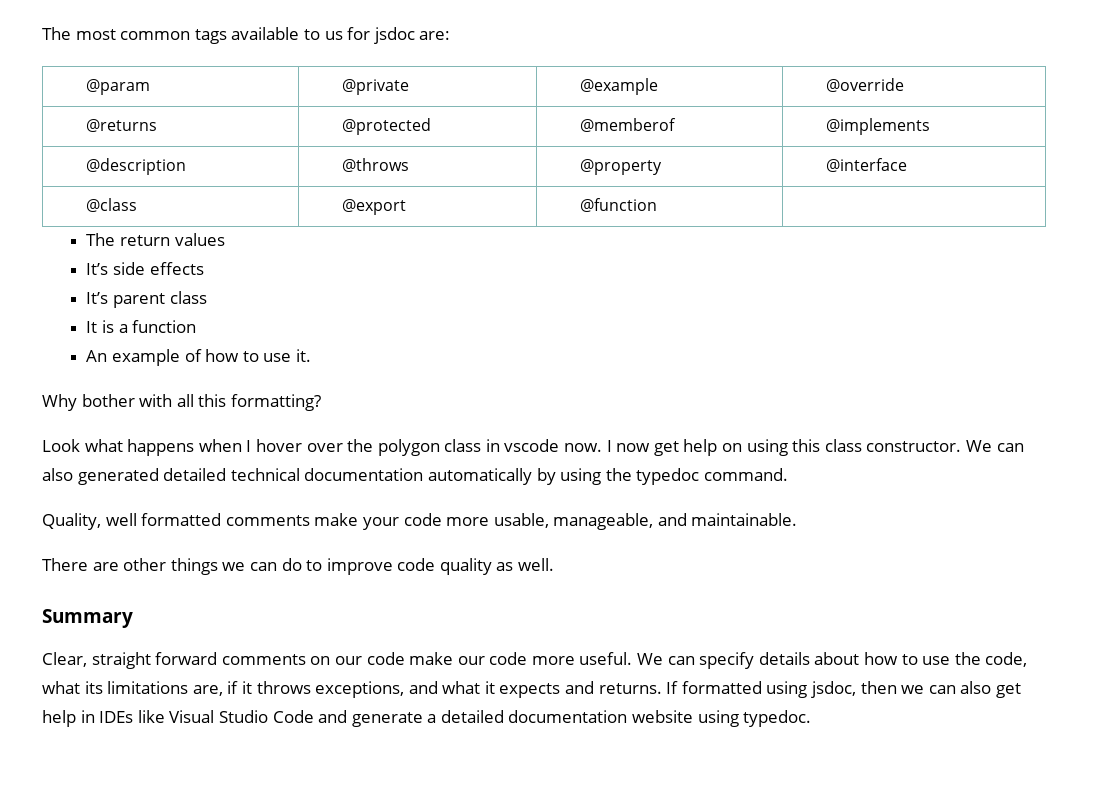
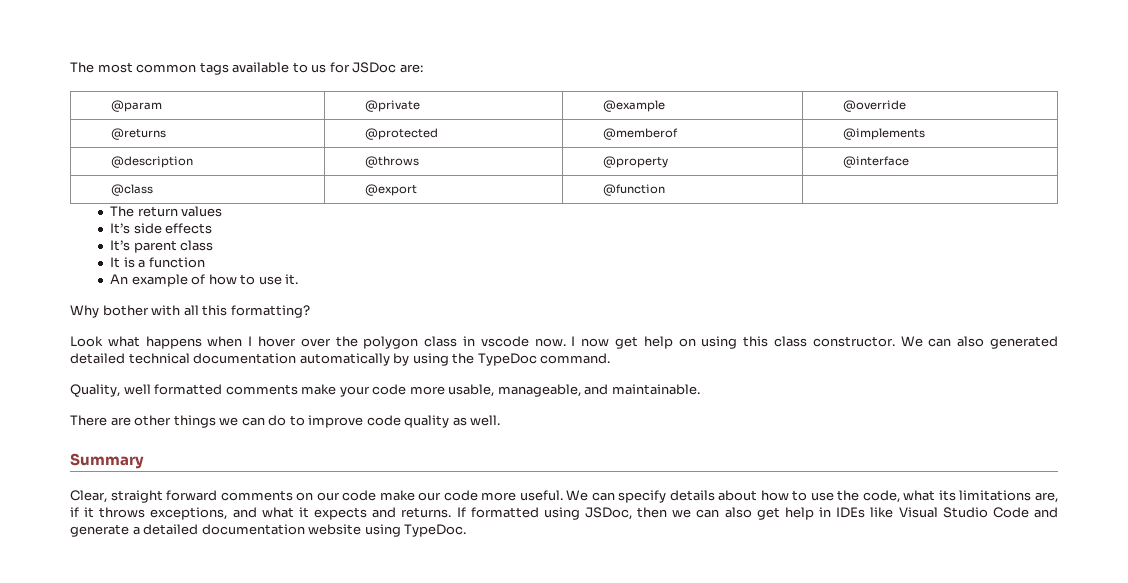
[373,27,415,44] jsdoc -> [352,62,397,73] JSDoc
[636,468,700,485] typedoc -> [477,353,537,366] TypeDoc
[811,681,857,698] jsdoc, -> [584,507,632,520] JSDoc,
[743,710,812,727] typedoc. -> [404,524,467,537] TypeDoc.

